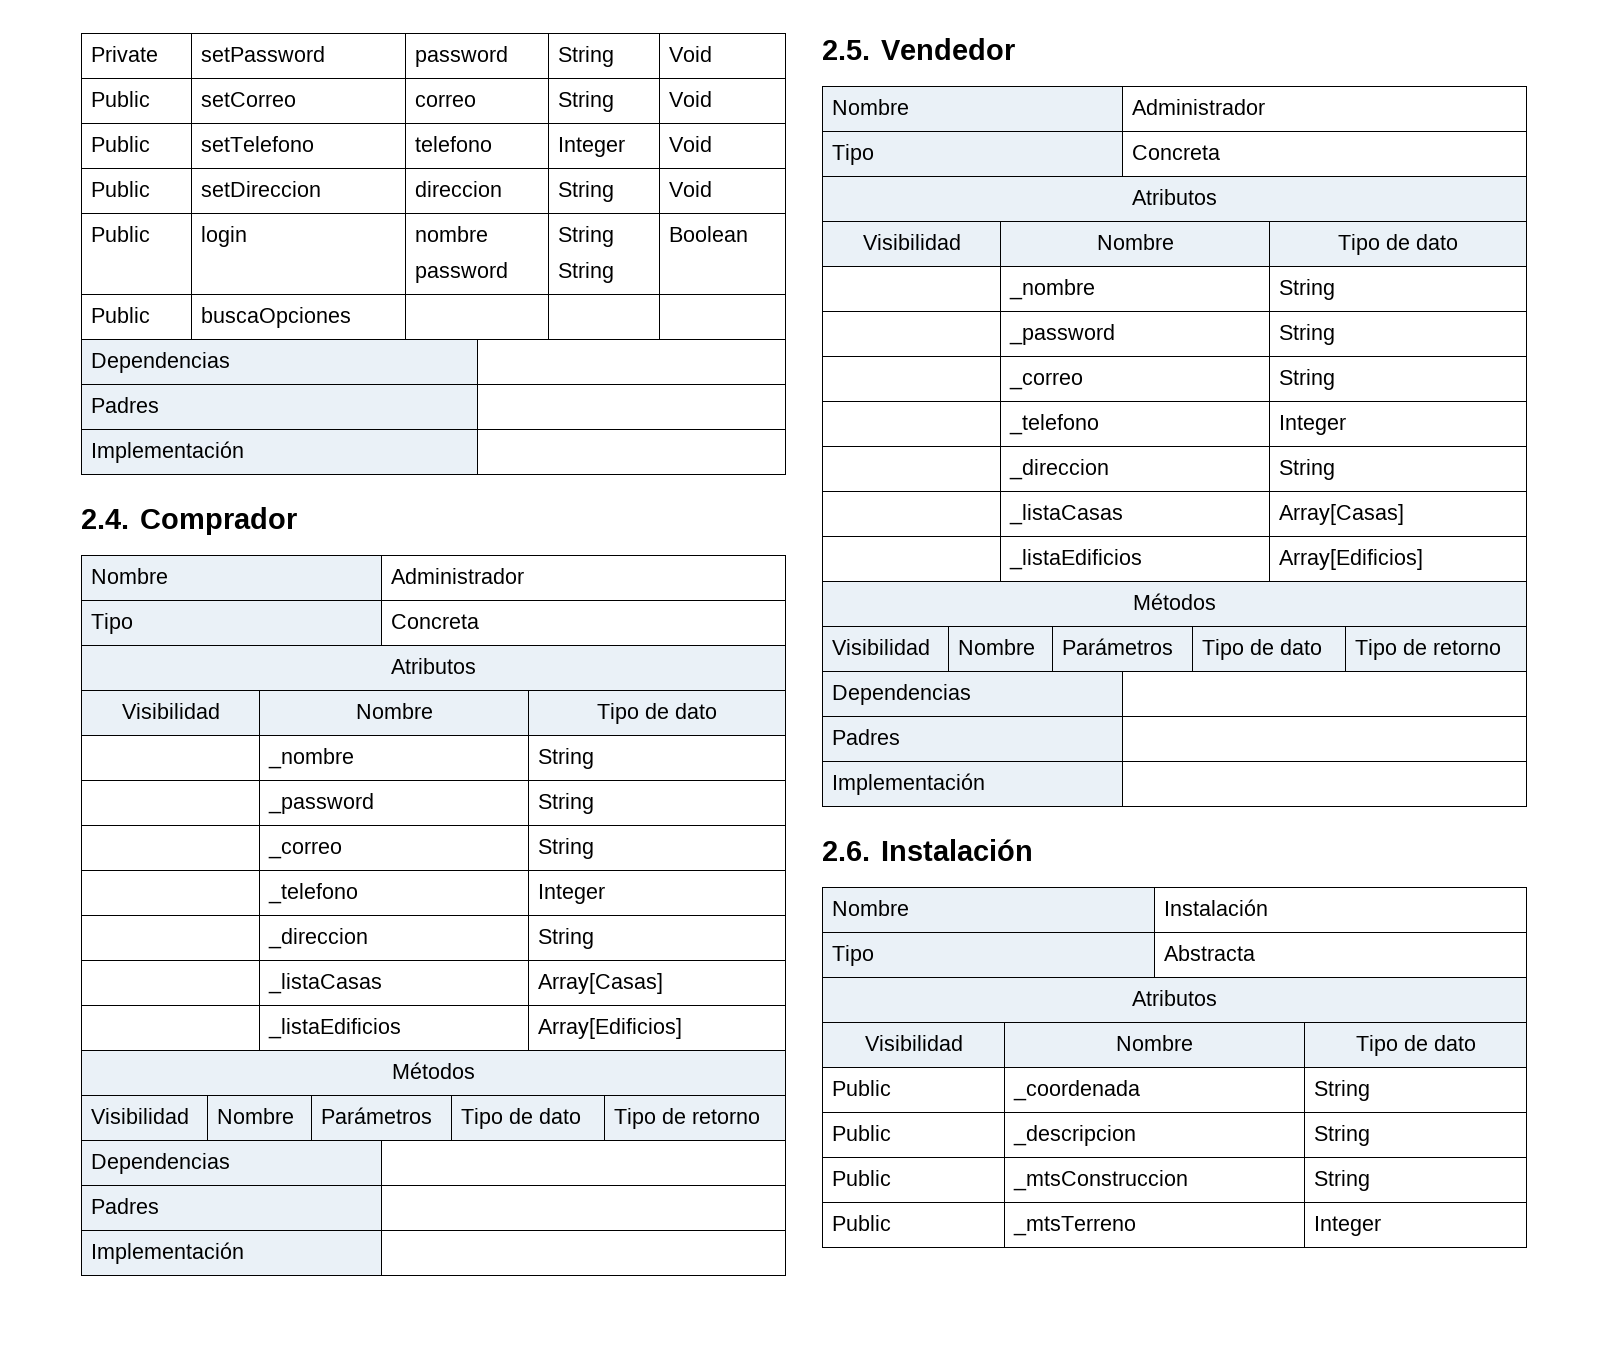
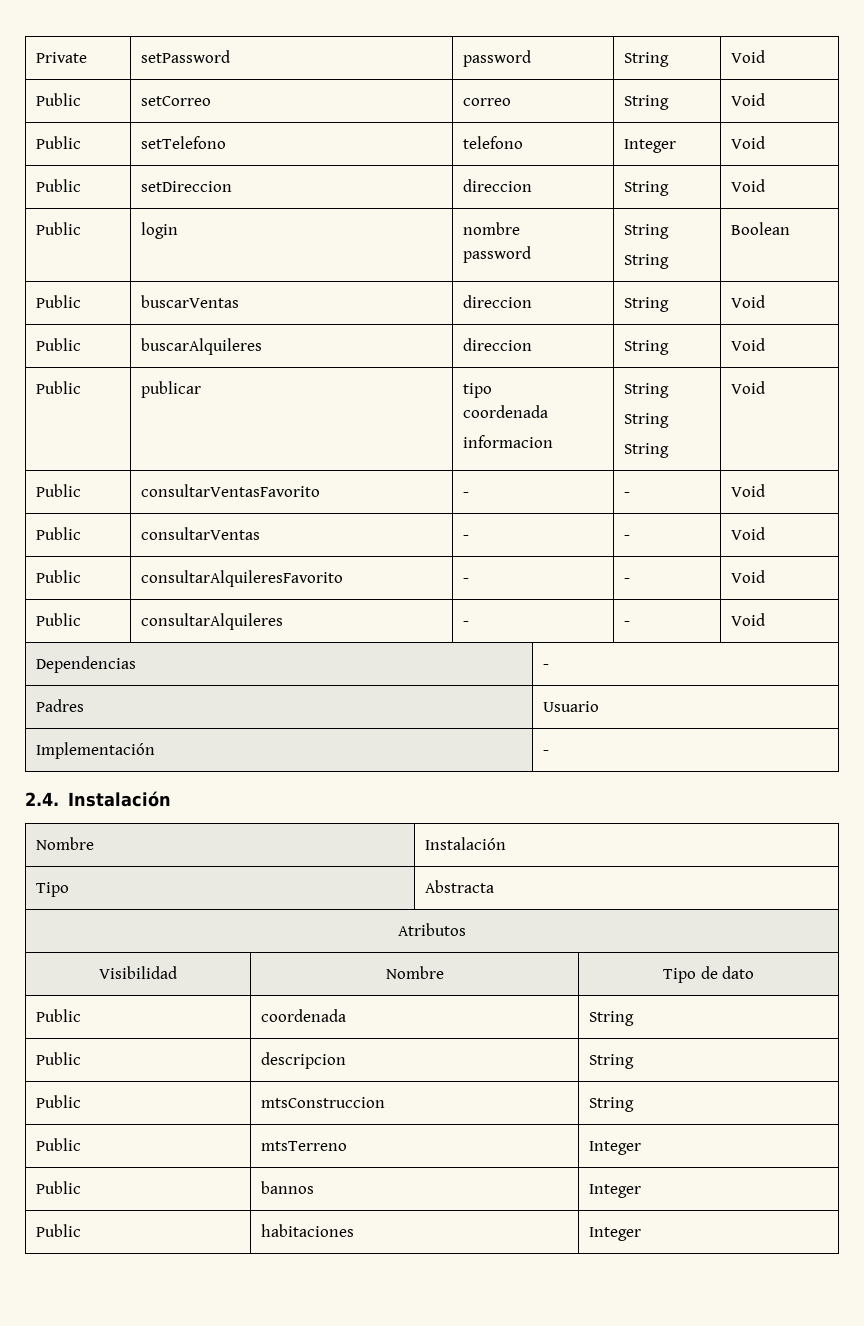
[201,307,352,328] [91,352,231,373] [91,397,160,413] [91,441,245,463] [81,507,297,535] [91,568,169,584] [391,568,525,584] [91,613,134,634] [391,614,480,629] [391,658,476,674] [121,703,220,719] [355,703,433,719] [597,703,717,724] [268,748,355,769] [538,748,595,769] [268,793,375,814] [538,793,595,814] [268,841,343,859] [538,838,595,859] [268,883,359,904] [538,884,606,904] [268,928,369,949] [538,928,595,949] [268,973,383,994] [538,973,664,994] [268,1018,402,1039] [538,1018,683,1039] [392,1062,475,1079] [91,1108,190,1124] [217,1108,295,1124] [321,1107,433,1124] [461,1108,582,1129] [614,1108,761,1129] [91,1153,231,1174] [91,1198,160,1214] [91,1242,245,1264] [822,38,1015,60] [832,99,910,115] [1132,99,1266,115] [832,144,875,165] [1132,145,1221,160] [1132,189,1217,205] [862,234,961,250] [1096,234,1174,250] [1338,234,1458,255] [1009,279,1096,300] [1279,279,1336,300] [1009,324,1116,345] [1279,324,1336,345] [1009,372,1084,390] [1279,369,1336,390] [1009,414,1100,435] [1279,415,1347,435] [1009,459,1110,480] [1279,459,1336,480] [1009,504,1124,525] [1279,504,1405,525] [1009,549,1143,570] [1279,549,1424,570] [1133,593,1216,610] [832,639,931,655] [958,639,1036,655] [1062,638,1174,655] [1202,639,1323,660] [1355,639,1502,660] [832,684,972,705] [832,729,901,745] [832,773,986,795] [822,841,870,861] buscaOpciones | | | // Dependencias | // Padres | // Implementación | // 2.4. Comprador // Nombre | Administrador // Tipo | Concreta // Atributos // Visibilidad | Nombre | Tipo de dato // | _nombre | String // | _password | String // | _correo | String // | _telefono | Integer // | _direccion | String // | _listaCasas | Array[Casas] // | _listaEdificios | Array[Edificios] // Métodos // Visibilidad | Nombre | Parámetros | Tipo de dato | Tipo de retorno // Dependencias | // Padres | // Implementación | // 2.5. Vendedor // Nombre | Administrador // Tipo | Concreta // Atributos // Visibilidad | Nombre | Tipo de dato // | _nombre | String // | _password | String // | _correo | String // | _telefono | Integer // | _direccion | String // | _listaCasas | Array[Casas] // | _listaEdificios | Array[Edificios] // Métodos // Visibilidad | Nombre | Parámetros | Tipo de dato | Tipo de retorno // Dependencias | // Padres | // Implementación | // 2.6. -> [141,295,240,308] [463,295,533,308] [624,297,670,312] [731,295,766,308] [36,338,82,351] [141,338,263,355] [463,338,533,351] [624,340,670,355] [731,338,766,351] [36,381,82,394] [141,381,202,398] [463,383,493,398] [463,405,549,418] [463,435,554,448] [624,383,670,398] [624,413,670,428] [624,443,670,458] [731,381,766,394] [36,484,82,497] [141,484,321,497] [463,492,470,497] [624,492,631,497] [731,484,766,497] [36,527,82,540] [141,527,261,540] [463,535,470,540] [624,535,631,540] [731,527,766,540] [36,570,82,583] [141,570,344,587] [463,578,470,583] [624,578,631,583] [731,570,766,583] [36,613,82,626] [141,613,284,630] [463,621,470,626] [624,621,631,626] [731,613,766,626] [36,656,137,673] [543,664,550,669] [36,699,85,712] [543,701,600,712] [36,742,156,759] [543,750,550,755] [25,792,59,806] buscarVentas | direccion | String | Void // Public | buscarAlquileres | direccion | String | Void // Public | publicar | tipo // coordenada // informacion | String // String // String | Void // Public | consultarVentasFavorito | - | - | Void // Public | consultarVentas | - | - | Void // Public | consultarAlquileresFavorito | - | - | Void // Public | consultarAlquileres | - | - | Void // Dependencias | - // Padres | Usuario // Implementación | - // 2.4.
[1013,1080,1141,1101] [1314,1080,1371,1101] [832,1125,892,1141] [1013,1125,1137,1146] [1314,1125,1371,1146] [832,1170,892,1186] [1013,1170,1189,1191] [1314,1170,1371,1191] [832,1215,892,1231] [1013,1216,1137,1236] [1314,1216,1382,1236] _coordenada | String // Public | _descripcion | String // Public | _mtsConstruccion | String // Public | _mtsTerreno | Integer -> [261,1009,347,1022] [589,1011,635,1026] [36,1052,82,1065] [261,1052,347,1069] [589,1054,635,1069] [36,1095,82,1108] [261,1097,386,1108] [589,1097,635,1112] [36,1138,82,1151] [261,1141,348,1151] [589,1141,642,1155] [36,1181,82,1194] [261,1181,315,1194] [589,1184,642,1198] [36,1224,82,1237] [261,1224,355,1237] [589,1227,642,1241] coordenada | String // Public | descripcion | String // Public | mtsConstruccion | String // Public | mtsTerreno | Integer // Public | bannos | Integer // Public | habitaciones | Integer

